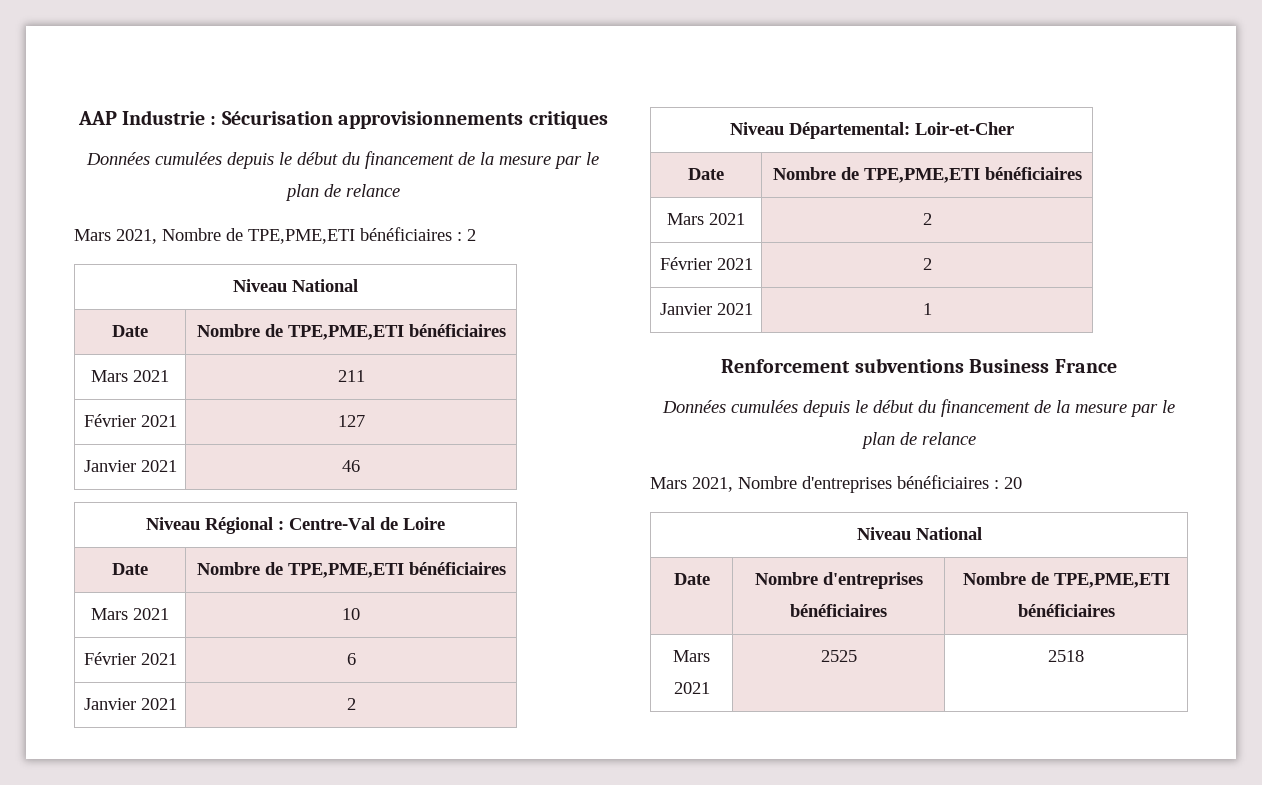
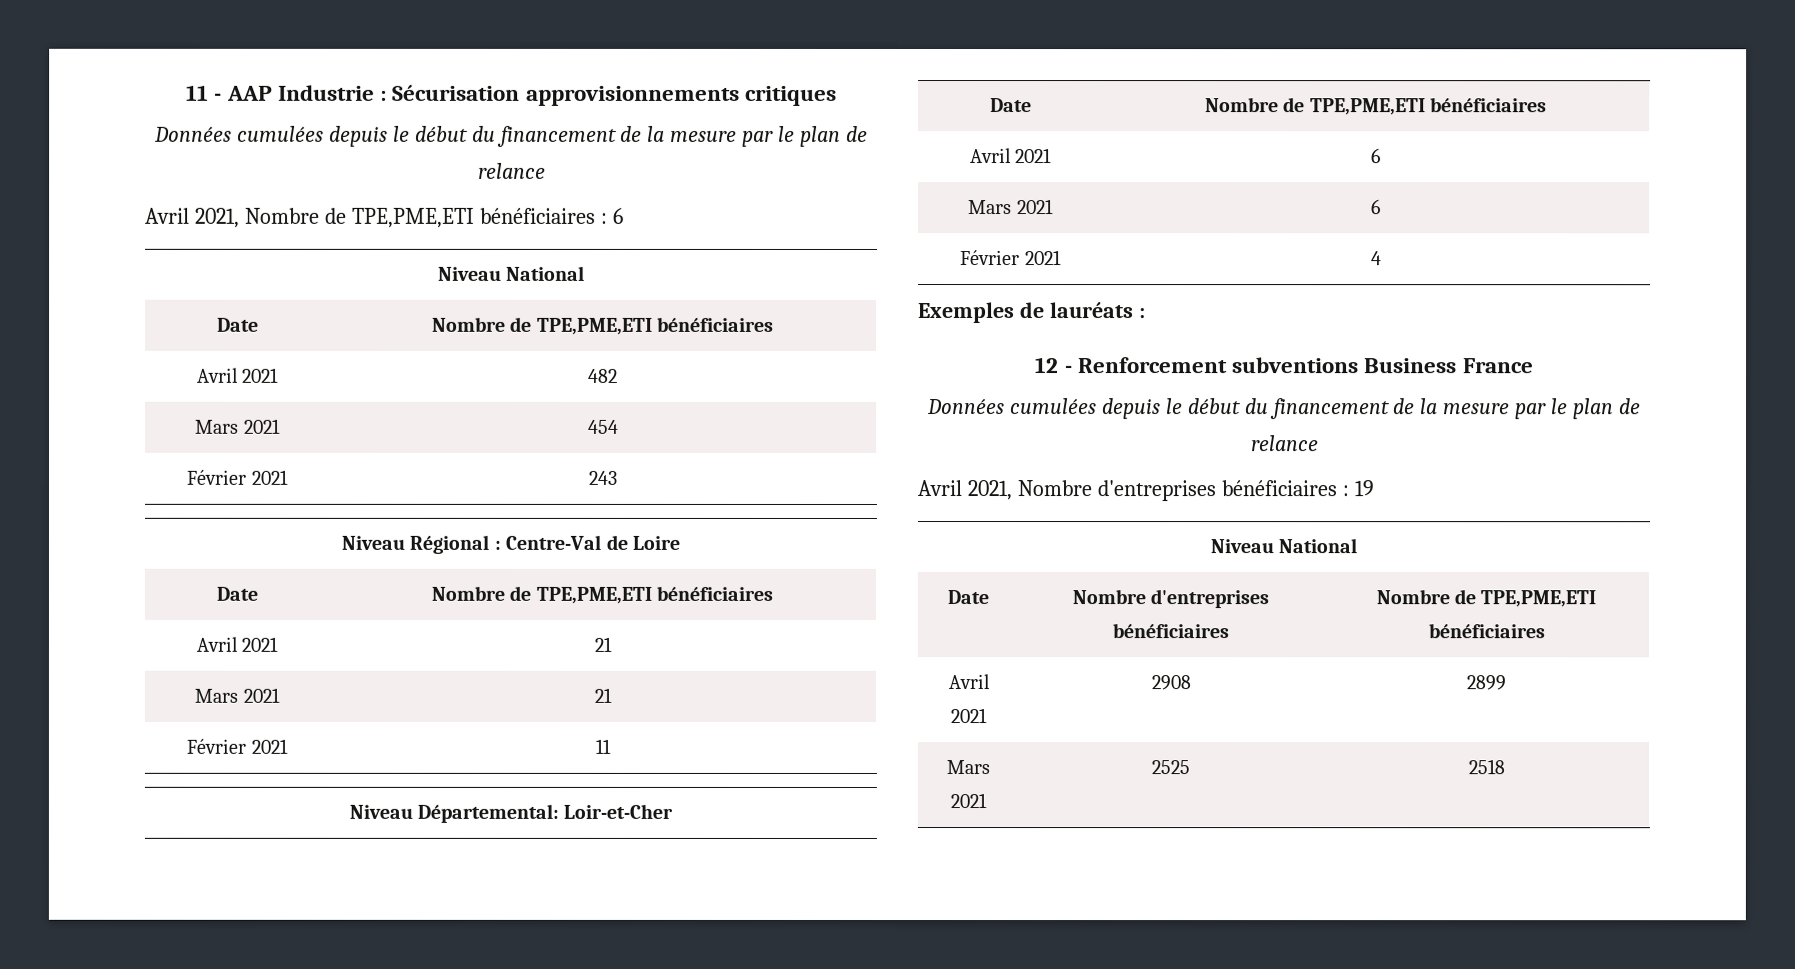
(77, 118) none -> [186,84,223,101] 11 -
[74,229,111,241] Mars -> [145,207,190,224] Avril
[467,229,476,241] 2 -> [612,207,624,224] 6
[91,370,169,382] [337,370,365,382] [83,414,177,427] [337,415,365,427] [83,460,177,472] [342,460,360,472] // Mars 2021 | 211 // Février 2021 | 127 // Janvier 2021 | 46 -> [196,367,280,383] [588,368,618,383] [195,418,281,434] [587,419,619,434] [186,469,289,485] [587,470,618,485] // Avril 2021 | 482 // Mars 2021 | 454 // Février 2021 | 243
[91,608,169,620] [342,608,360,620] [83,652,177,665] [346,653,356,665] [83,698,177,710] [346,698,356,710] // Mars 2021 | 10 // Février 2021 | 6 // Janvier 2021 | 2 -> [195,636,279,652] [593,636,612,652] [194,687,280,703] [593,687,612,703] [186,738,288,754] [594,738,611,754] // Avril 2021 | 21 // Mars 2021 | 21 // Février 2021 | 11
[667,213,745,225] [922,213,932,225] [659,257,753,270] [922,258,932,270] [659,303,753,315] [922,303,932,315] // Mars 2021 | 2 // Février 2021 | 2 // Janvier 2021 | 1 // -> [969,148,1053,164] [1371,148,1381,164] [968,199,1054,215] [1371,199,1381,215] [960,250,1062,266] [1370,251,1382,266] [918,302,1146,324] [1035,357,1073,374] // Avril 2021 | 6 // Mars 2021 | 6 // Février 2021 | 4 // Exemples de lauréats : // 12 -
[650,477,687,489] Mars -> [917,480,963,497] Avril
[1004,477,1022,489] 20 -> [1353,480,1375,497] 19
(1115, 610) none -> [947,674,990,690] [950,708,987,724] [1150,675,1191,691] [1466,675,1506,691] // Avril 2021 | 2908 | 2899

